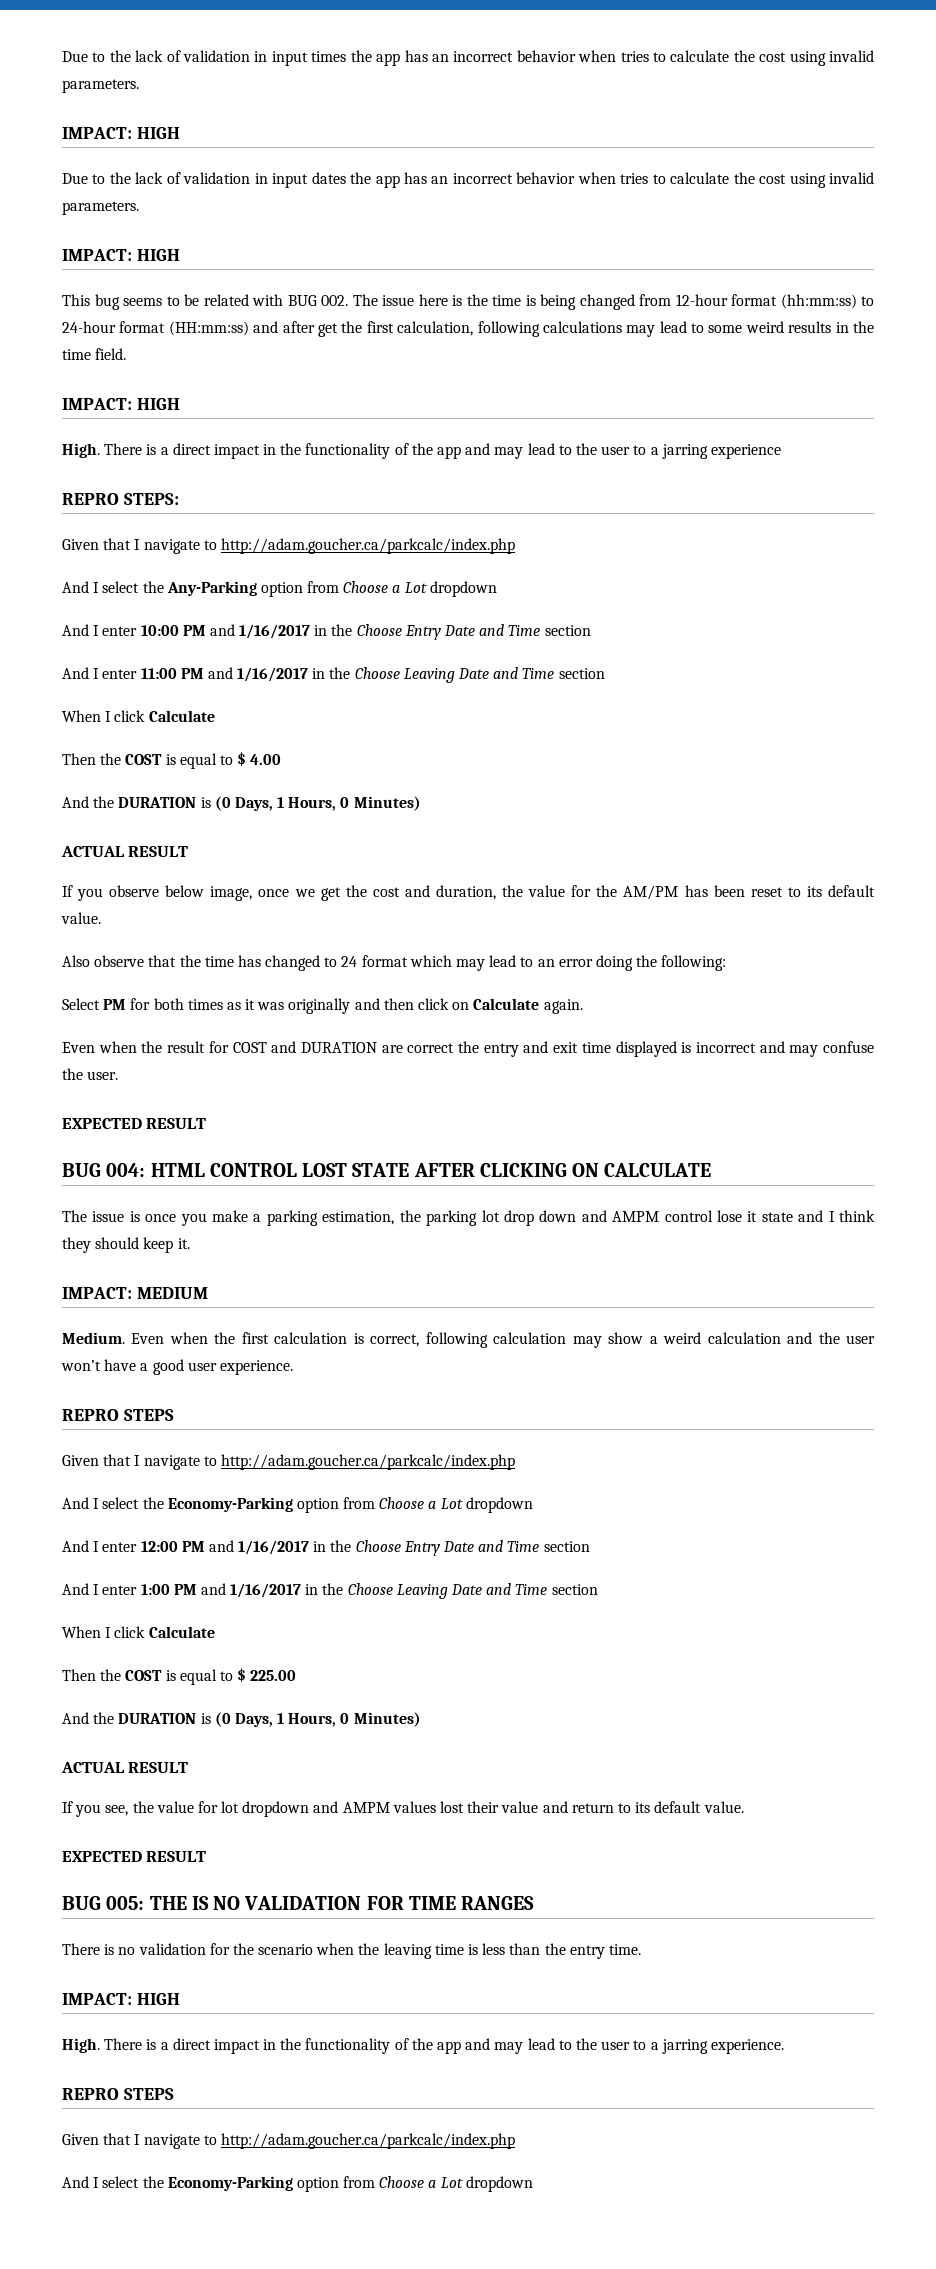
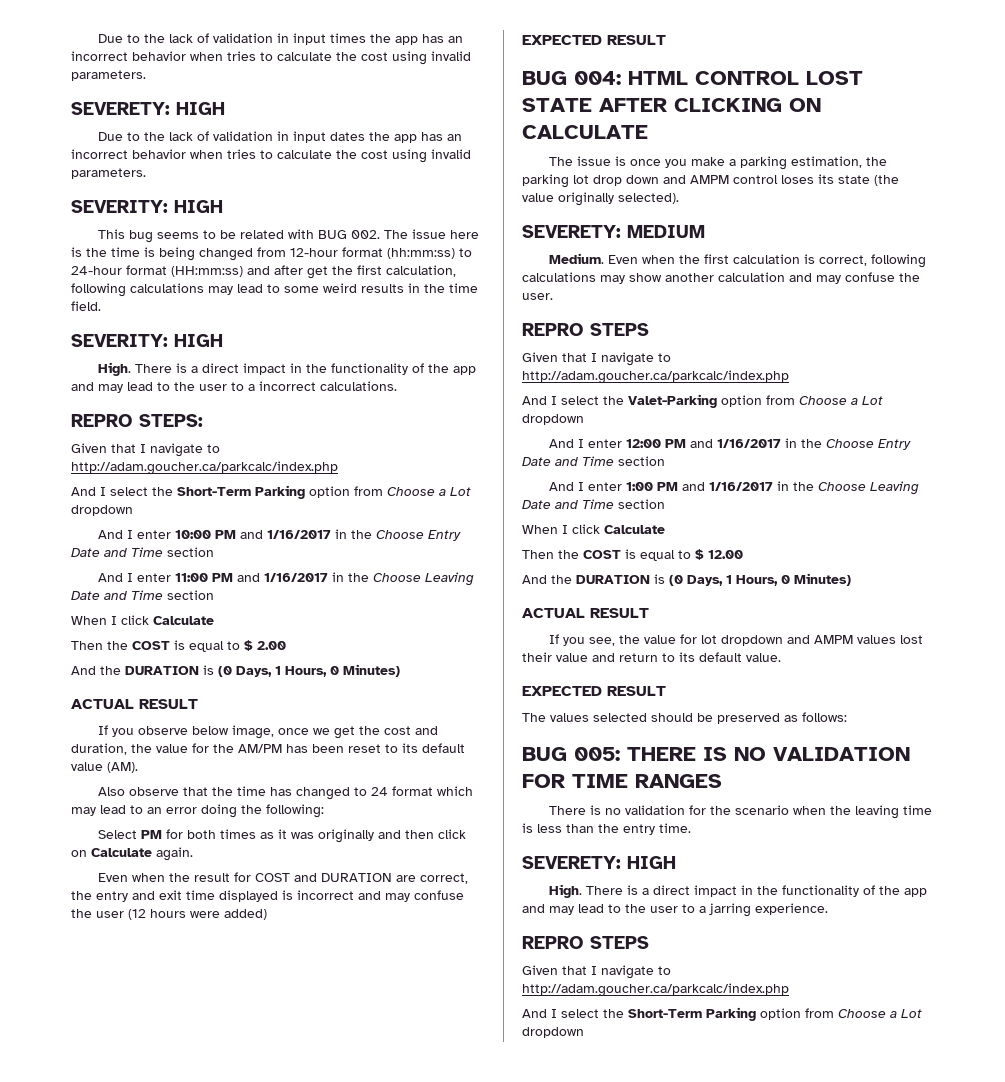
[62,127,132,139] IMPACT: -> [71,102,170,115] SEVERETY:
[62,249,132,261] IMPACT: -> [71,200,168,213] SEVERITY:
[62,398,132,410] IMPACT: -> [71,334,168,347] SEVERITY:
[661,444,781,459] jarring experience -> [259,381,397,391] incorrect calculations.
[166,581,257,596] Any-Parking -> [177,485,305,499] Short-Term Parking
[250,754,282,765] 4.00 -> [257,641,286,650] 2.00
[61,912,101,924] value. -> [71,762,138,773] value (AM).
[407,1043,455,1053] correct -> [419,873,468,884] correct,
[87,1071,119,1080] user. -> [96,909,267,920] user (12 hours were added)
[716,1210,875,1222] [62,1237,190,1253] [62,1287,132,1299] lose it state and I think they should keep it. // IMPACT: -> [781,174,899,186] [522,192,679,206] [522,225,621,238] loses its state (the value originally selected). // SEVERETY:
[493,1332,567,1344] calculation -> [522,272,596,282] calculations
[649,1332,876,1344] [61,1359,293,1375] a weird calculation and the user won’t have a good user experience. -> [665,272,920,284] [522,293,553,300] another calculation and may confuse the user.
[167,1497,293,1512] Economy-Parking -> [628,394,717,408] Valet-Parking
[250,1670,297,1681] 225.00 -> [708,550,743,559] 12.00
(207, 1856) none -> [522,712,847,724] // The values selected should be preserved as follows:
[149,1896,187,1910] THE -> [627,747,696,761] THERE
[62,1993,132,2005] IMPACT: -> [522,856,621,869] SEVERETY:
[167,2176,293,2191] Economy-Parking -> [628,1007,756,1021] Short-Term Parking

